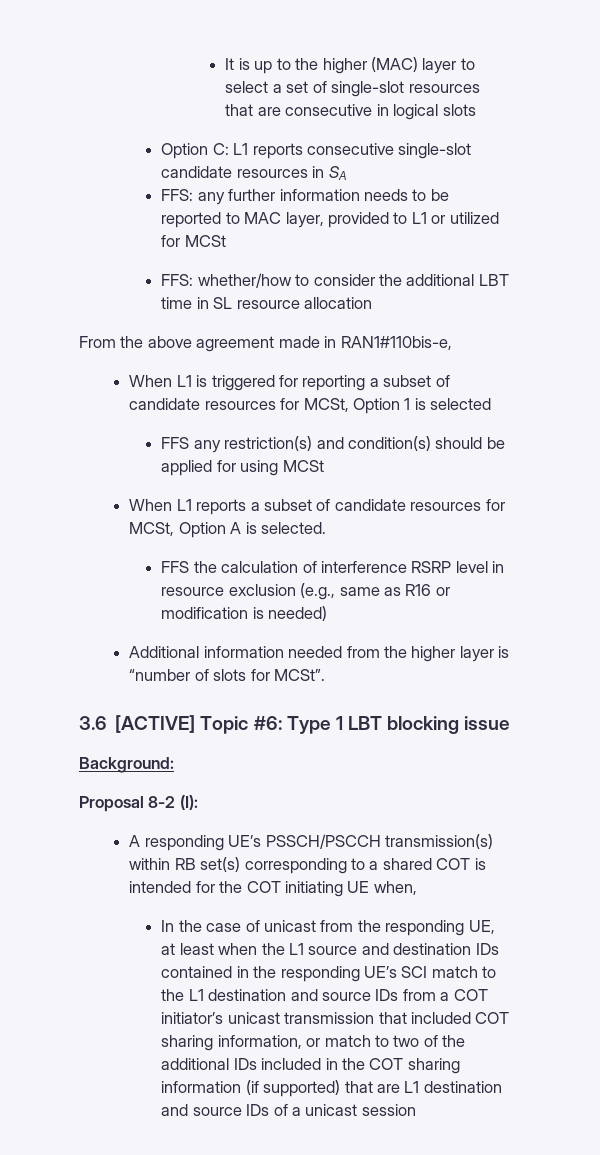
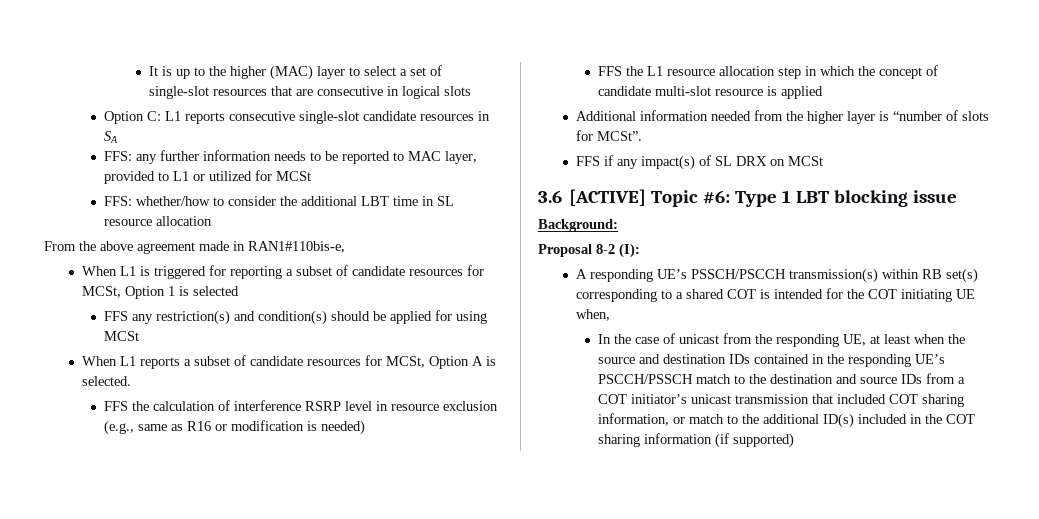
(328, 613) none -> [598,65,939,79] [598,86,824,99] // FFS the L1 resource allocation step in which the concept of candidate multi-slot resource is applied
(326, 675) none -> [576,155,824,170] // FFS if any impact(s) of SL DRX on MCSt
[289,943,305,955] L1 -> (966, 339) none
[401,966,497,978] [161,989,204,1001] SCI match to the L1 -> [598,374,767,384] PSCCH/PSSCH match to the
[393,1035,466,1047] [161,1058,257,1070] two of the additional IDs -> [742,413,855,428] the additional ID(s)
[344,1081,502,1093] [161,1104,416,1116] that are L1 destination and source IDs of a unicast session -> (795, 440) none

